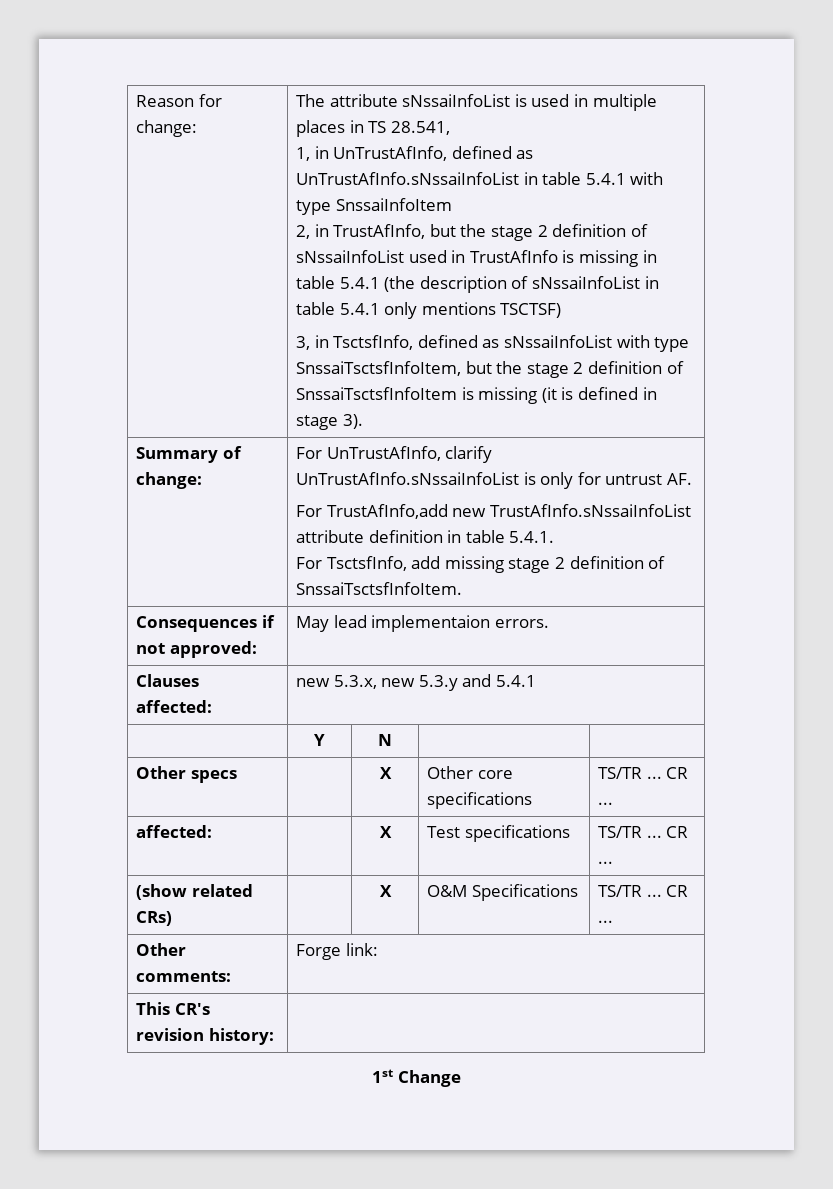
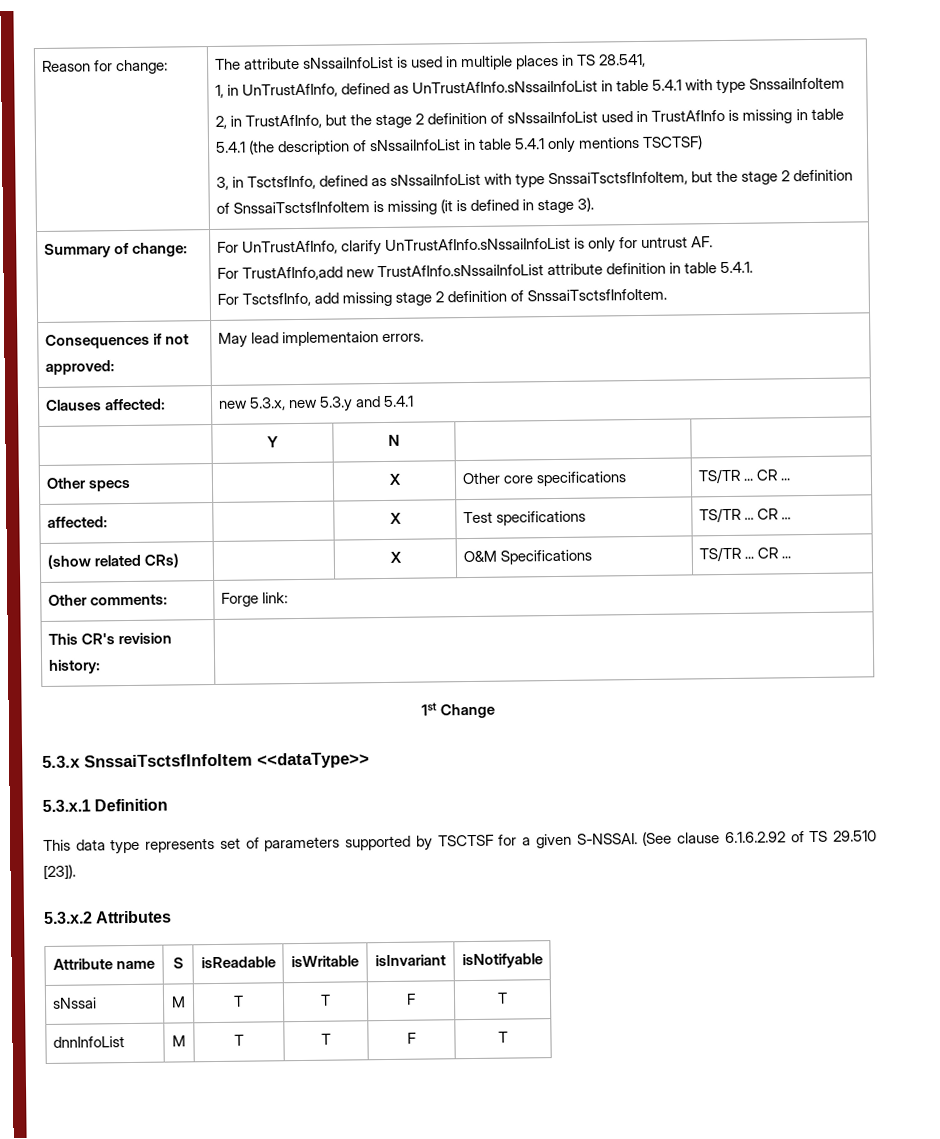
(461, 1078) none -> [42,752,370,769] [42,798,169,813] [43,830,877,855] [43,864,76,881] [43,910,173,925] [52,958,156,970] [172,957,184,969] [200,956,276,969] [291,955,359,968] [375,954,446,967] [461,953,543,969] [51,997,97,1009] [171,996,186,1008] [233,995,244,1007] [320,994,331,1006] [406,993,416,1005] [497,992,508,1004] [52,1036,125,1048] [172,1035,186,1047] [234,1034,244,1046] [321,1033,331,1045] [407,1032,416,1044] [498,1031,508,1043] // 5.3.x SnssaiTsctsfInfoItem <<dataType>> // 5.3.x.1 Definition // This data type represents set of parameters supported by TSCTSF for a given S-NSSAI. (See clause 6.1.6.2.92 of TS 29.510 [23]). // 5.3.x.2 Attributes // Attribute name | S | isReadable | isWritable | isInvariant | isNotifyable // sNssai | M | T | T | F | T // dnnInfoList | M | T | T | F | T

